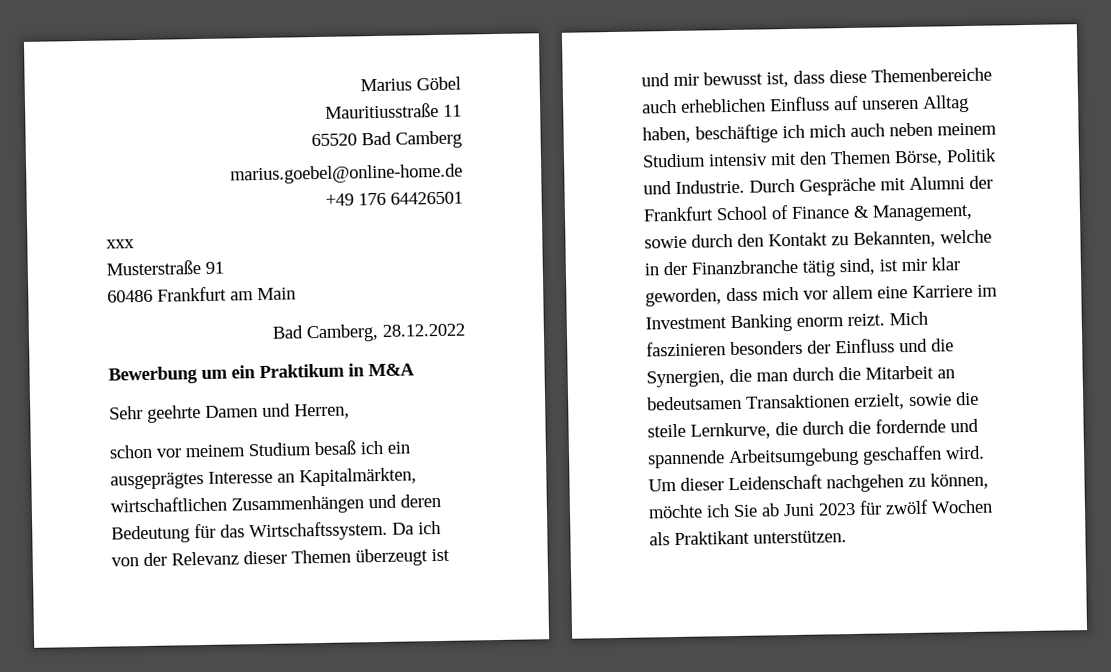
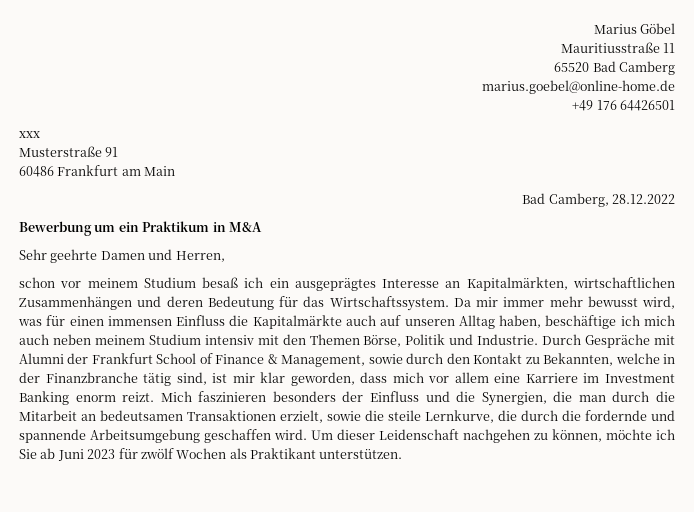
[418,520,441,535] [111,548,450,567] [641,67,992,88] [642,96,830,114] ich von der Relevanz dieser Themen überzeugt ist und mir bewusst ist, dass diese Themenbereiche auch erheblichen Einfluss -> [476,296,675,309] [18,315,376,329] mir immer mehr bewusst wird, was für einen immensen Einfluss die Kapitalmärkte auch

